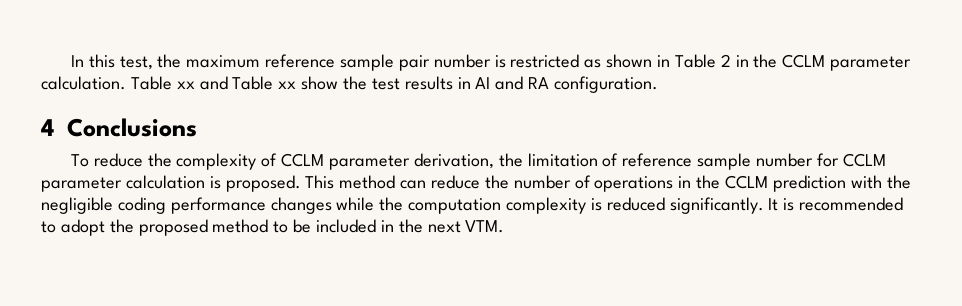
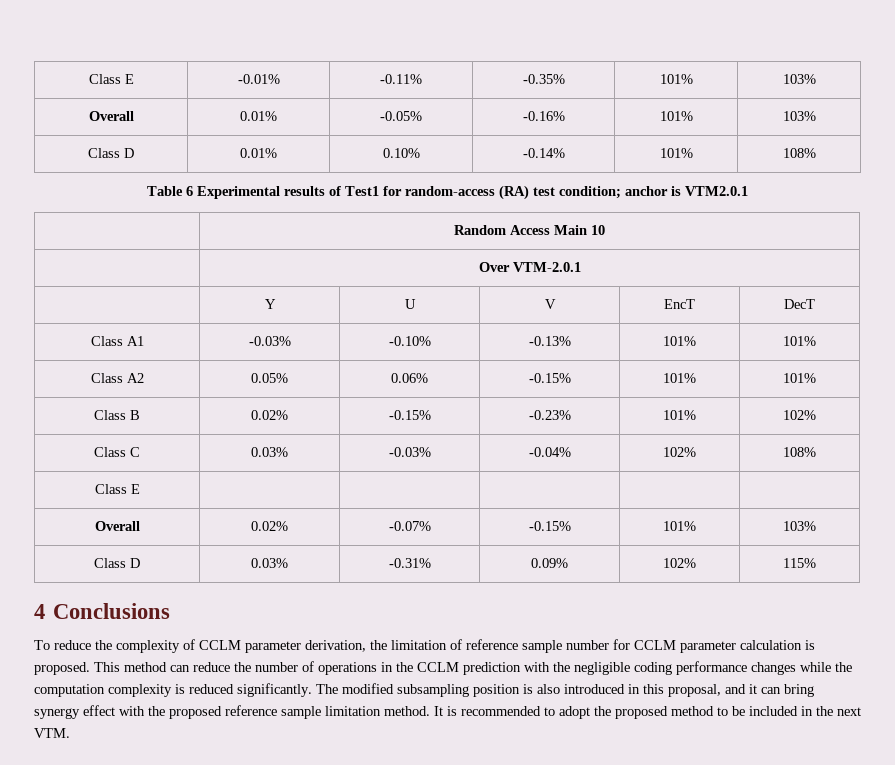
[70,54,912,71] [41,76,659,93] In this test, the maximum reference sample pair number is restricted as shown in Table 2 in the CCLM parameter calculation. Table xx and Table xx show the test results in AI and RA configuration. -> [88,74,134,84] [237,74,280,84] [380,74,423,84] [522,74,565,84] [659,74,693,84] [782,74,816,84] [88,111,134,121] [240,111,277,121] [380,111,423,121] [522,111,565,121] [659,111,693,121] [782,111,816,121] [88,148,134,158] [240,148,277,158] [382,148,420,158] [522,148,565,158] [659,148,693,158] [782,148,816,158] [147,185,748,200] [454,225,605,235] [478,262,581,272] [264,299,276,309] [404,299,416,309] [544,299,556,309] [664,299,695,309] [784,299,815,309] [90,336,144,346] [248,336,291,346] [388,336,431,346] [528,336,571,346] [663,336,696,346] [783,336,816,346] [90,373,144,383] [251,373,288,383] [391,373,429,383] [528,373,571,383] [663,373,696,383] [783,373,816,383] [94,410,140,420] [251,410,288,420] [388,410,431,420] [528,410,571,420] [663,410,696,420] [783,410,816,420] [94,447,140,457] [251,447,288,457] [388,447,431,457] [528,447,571,457] [663,447,696,457] [783,447,816,457] [94,484,140,494] [94,521,140,531] [251,521,288,531] [388,521,431,531] [528,521,571,531] [663,521,696,531] [783,521,816,531] [94,558,140,568] [251,558,288,568] [388,558,431,568] [531,558,568,568] [663,558,696,568] [783,558,816,568] Class E | -0.01% | -0.11% | -0.35% | 101% | 103% // Overall | 0.01% | -0.05% | -0.16% | 101% | 103% // Class D | 0.01% | 0.10% | -0.14% | 101% | 108% // Table 6 Experimental results of Test1 for random-access (RA) test condition; anchor is VTM2.0.1 // | Random Access Main 10 // | Over VTM-2.0.1 // | Y | U | V | EncT | DecT // Class A1 | -0.03% | -0.10% | -0.13% | 101% | 101% // Class A2 | 0.05% | 0.06% | -0.15% | 101% | 101% // Class B | 0.02% | -0.15% | -0.23% | 101% | 102% // Class C | 0.03% | -0.03% | -0.04% | 102% | 108% // Class E | | | | | // Overall | 0.02% | -0.07% | -0.15% | 101% | 103% // Class D | 0.03% | -0.31% | 0.09% | 102% | 115%
(764, 205) none -> [316,683,814,697] [34,705,430,719] The modified subsampling position is also introduced in this proposal, and it can bring synergy effect with the proposed reference sample limitation method.

